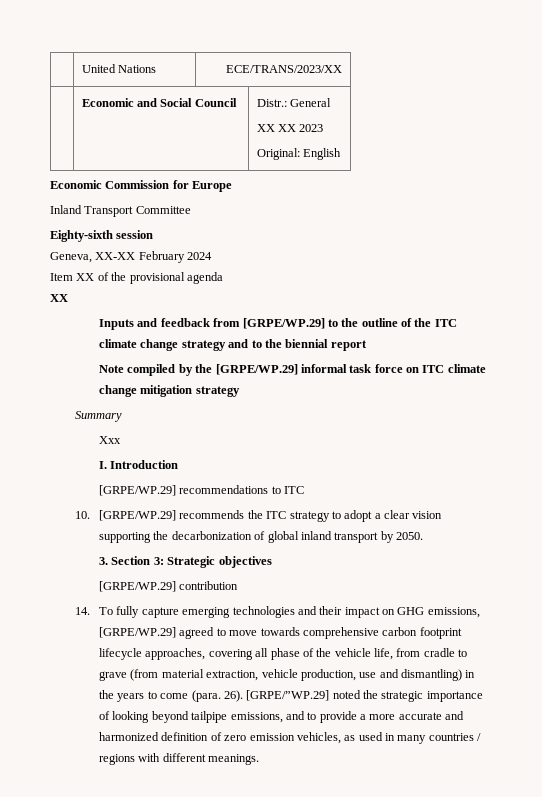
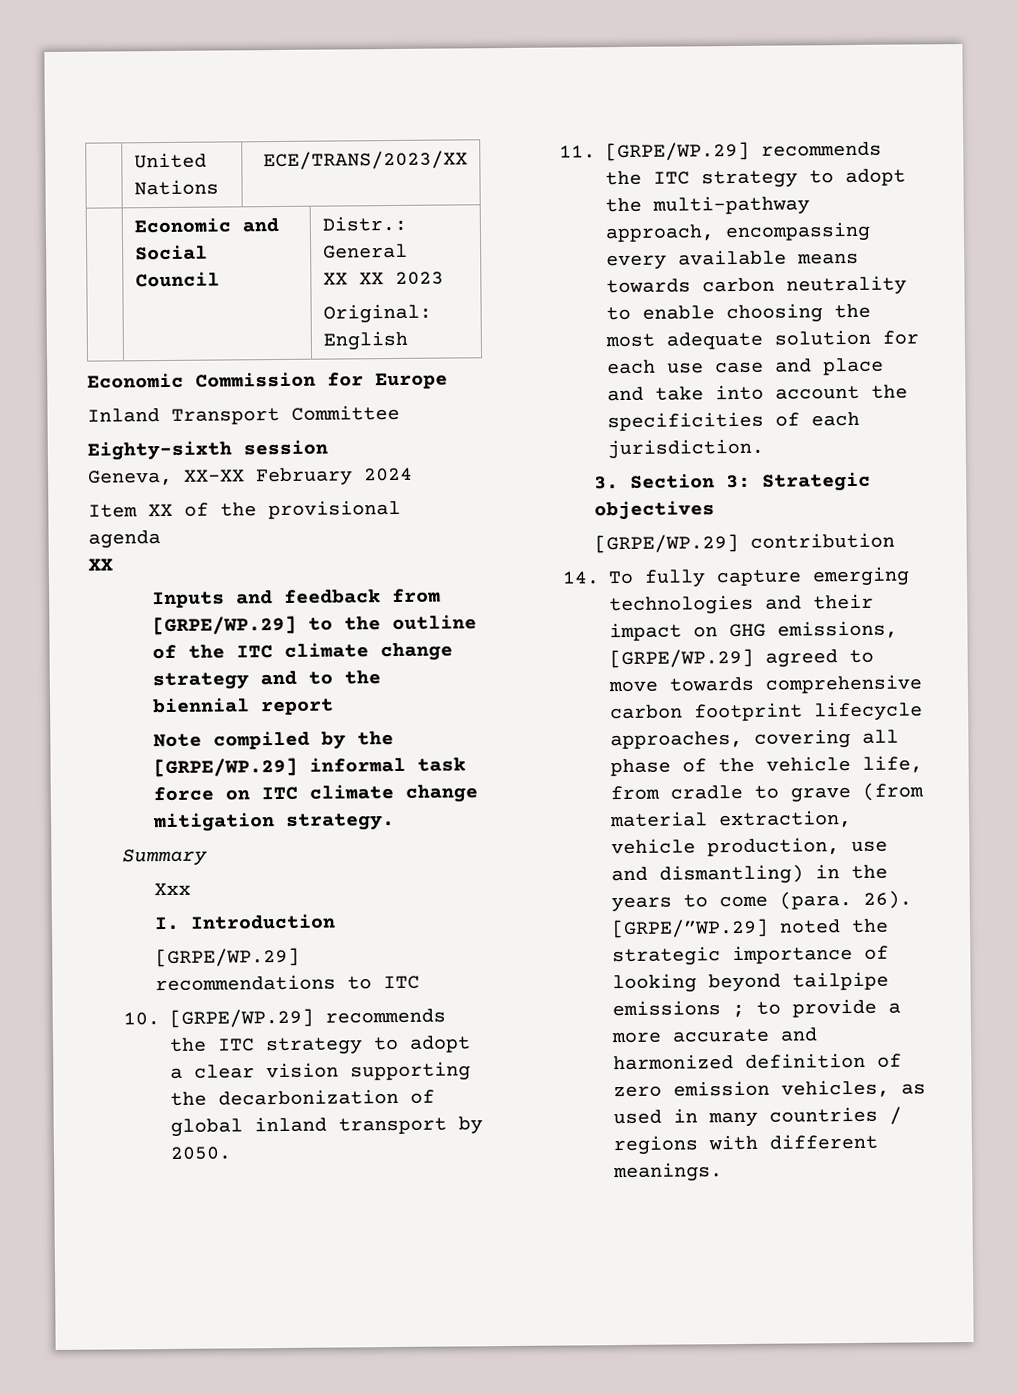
[195,386,240,397] strategy -> [285,813,395,831] strategy.
(424, 536) none -> [559,141,883,162] [605,168,907,189] [605,195,811,216] [605,221,872,243] [606,249,860,271] [606,275,908,296] [606,303,872,324] [605,329,920,350] [607,357,885,376] [607,384,909,402] [607,411,861,432] [607,438,765,460] // 11. [GRPE/WP.29] recommends the ITC strategy to adopt the multi-pathway approach, encompassing every available means towards carbon neutrality to enable choosing the most adequate solution for each use case and place and take into account the specificities of each jurisdiction.
[230,711,305,723] emissions, and -> [612,1000,746,1018] emissions ;

